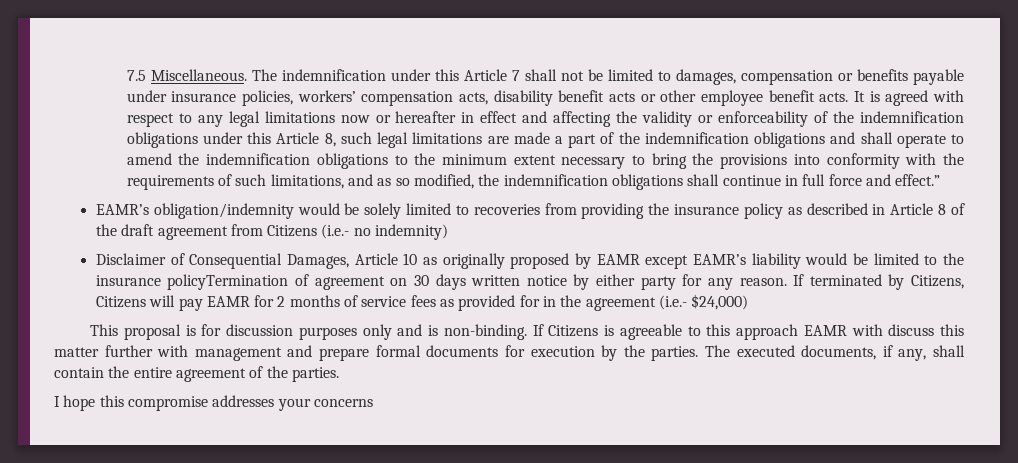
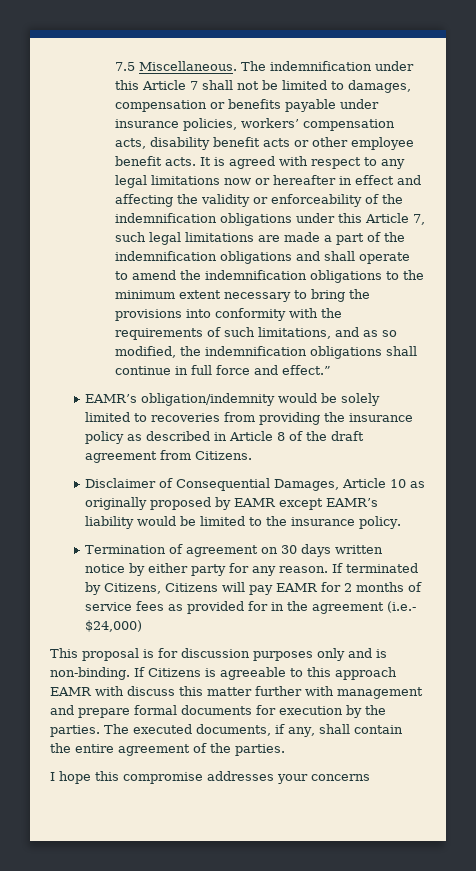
[324,133,336,147] 8, -> [412,214,425,225] 7,
[267,224,449,240] Citizens (i.e.- no indemnity) -> [195,451,253,460] Citizens.
[167,274,289,290] policyTermination -> [359,516,402,529] [85,545,167,554] policy. // Termination

